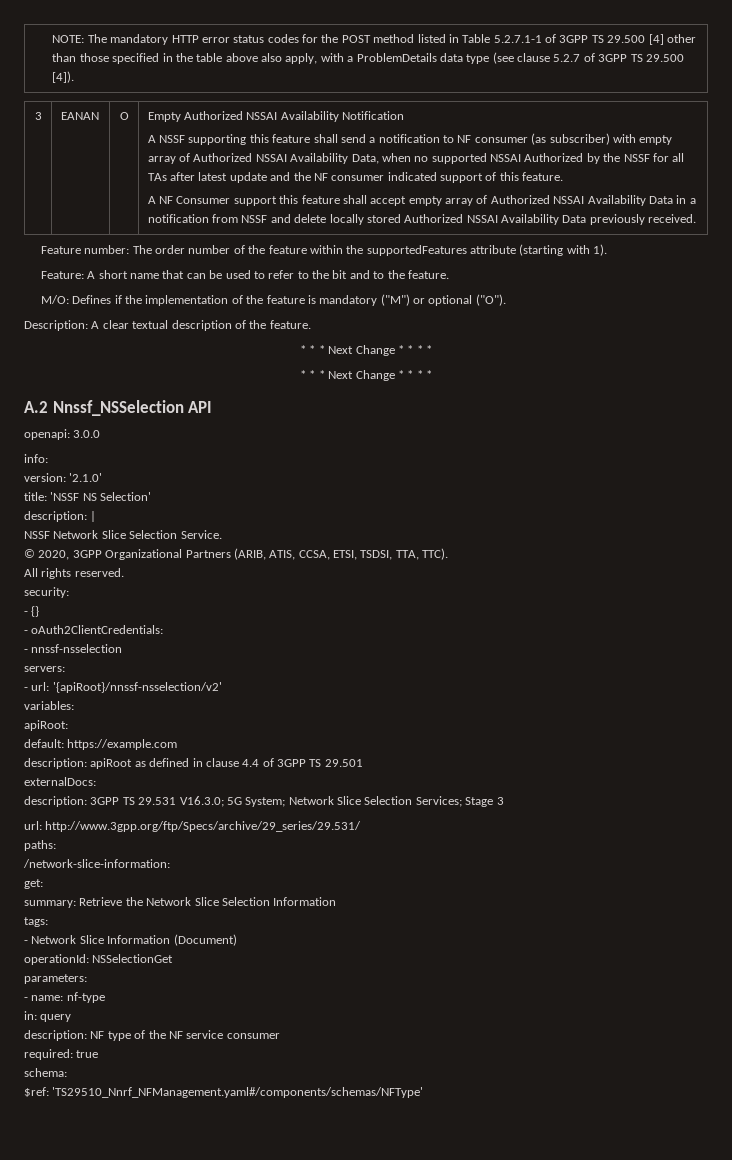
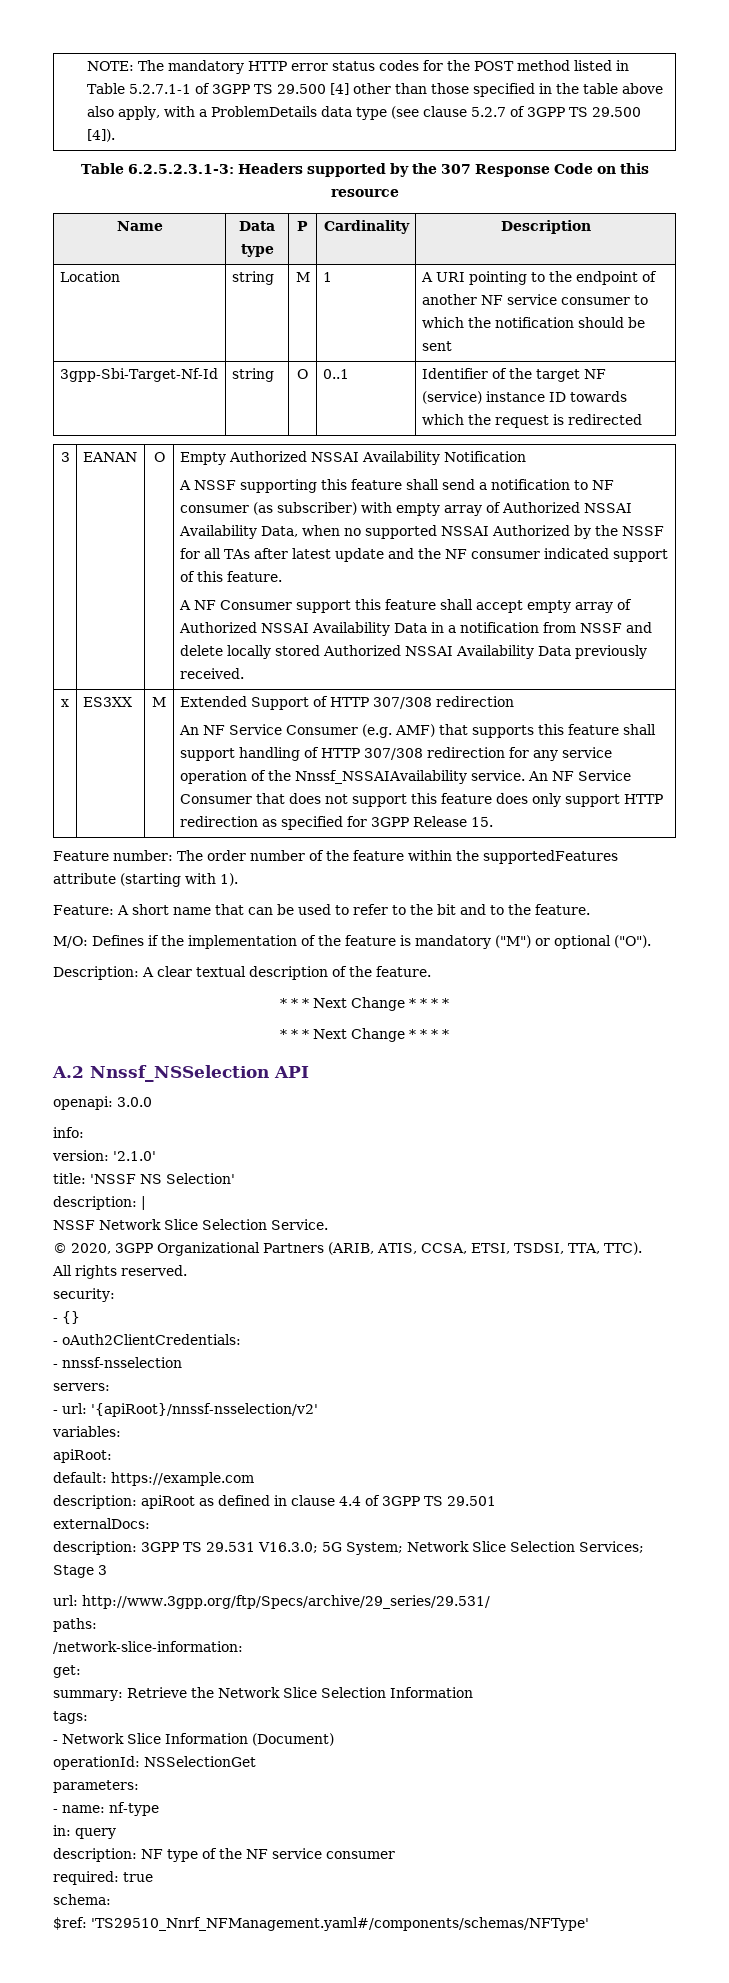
(75, 77) none -> [80,163,649,177] [330,189,399,197] [116,221,163,231] [239,221,275,231] [240,244,274,257] [297,221,308,231] [323,220,410,234] [500,220,591,234] [59,271,120,282] [231,271,274,285] [295,272,310,282] [322,272,332,282] [420,271,657,285] [421,294,648,305] [421,317,645,328] [421,341,452,351] [59,368,218,382] [231,368,274,382] [297,369,308,379] [322,369,349,379] [421,368,606,382] [421,391,627,404] [421,414,642,428] // Table 6.2.5.2.3.1-3: Headers supported by the 307 Response Code on this resource // Name | Data type | P | Cardinality | Description // Location | string | M | 1 | A URI pointing to the endpoint of another NF service consumer to which the notification should be sent // 3gpp-Sbi-Target-Nf-Id | string | O | 0..1 | Identifier of the target NF (service) instance ID towards which the request is redirected
(697, 218) none -> [61,699,69,707] [82,697,132,707] [152,697,166,707] [179,696,514,710] [178,724,656,738] [179,747,612,761] [179,770,631,784] [179,793,663,807] [179,816,493,830] // x | ES3XX | M | Extended Support of HTTP 307/308 redirection // An NF Service Consumer (e.g. AMF) that supports this feature shall support handling of HTTP 307/308 redirection for any service operation of the Nnssf_NSSAIAvailability service. An NF Service Consumer that does not support this feature does only support HTTP redirection as specified for 3GPP Release 15.

